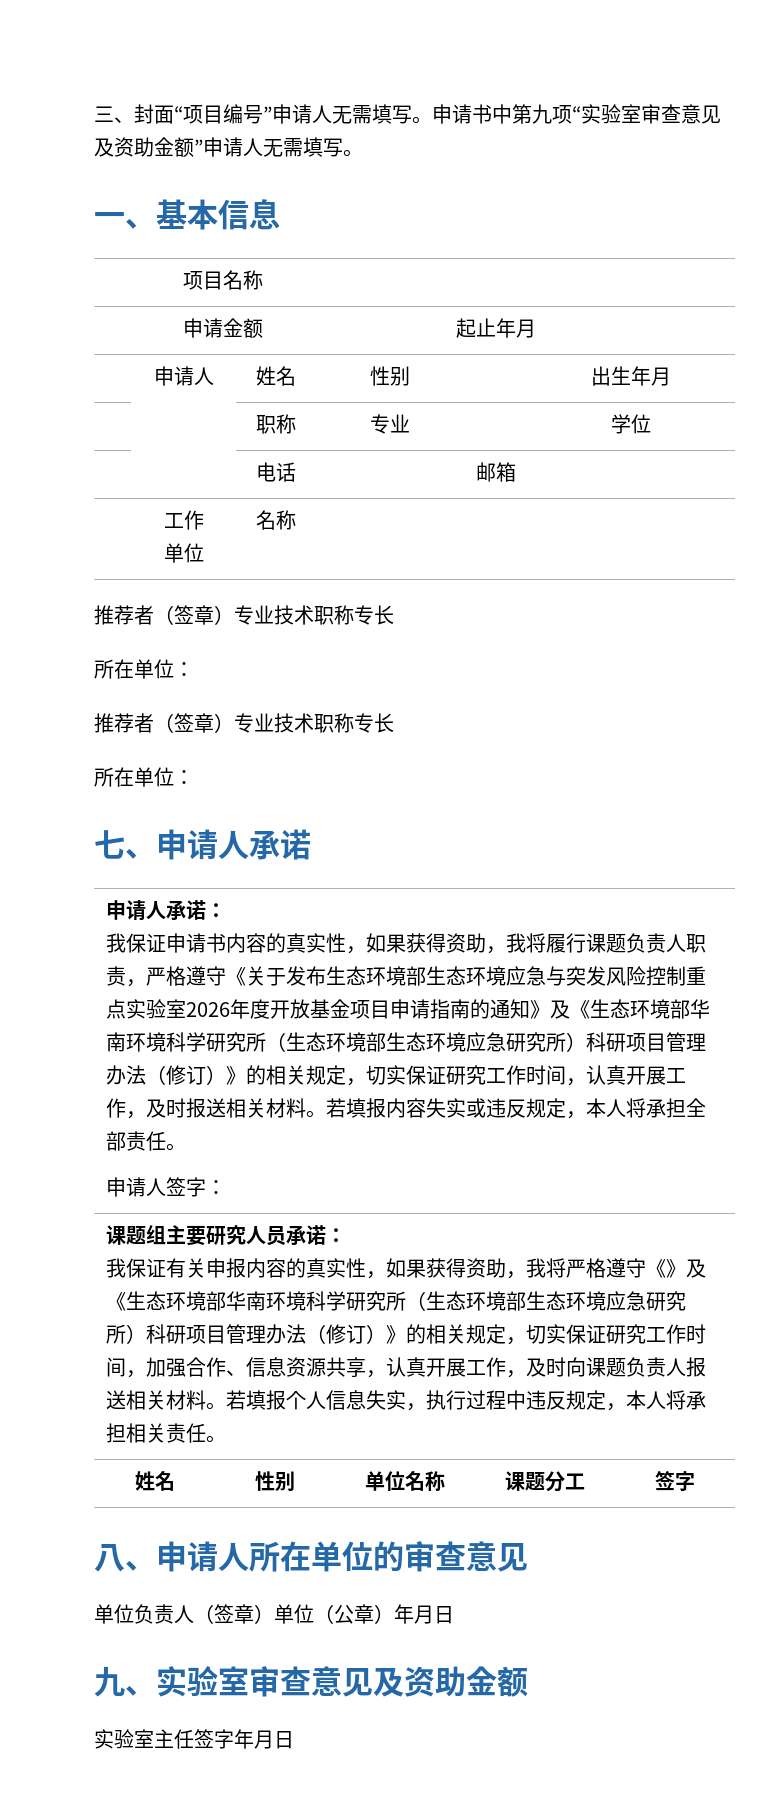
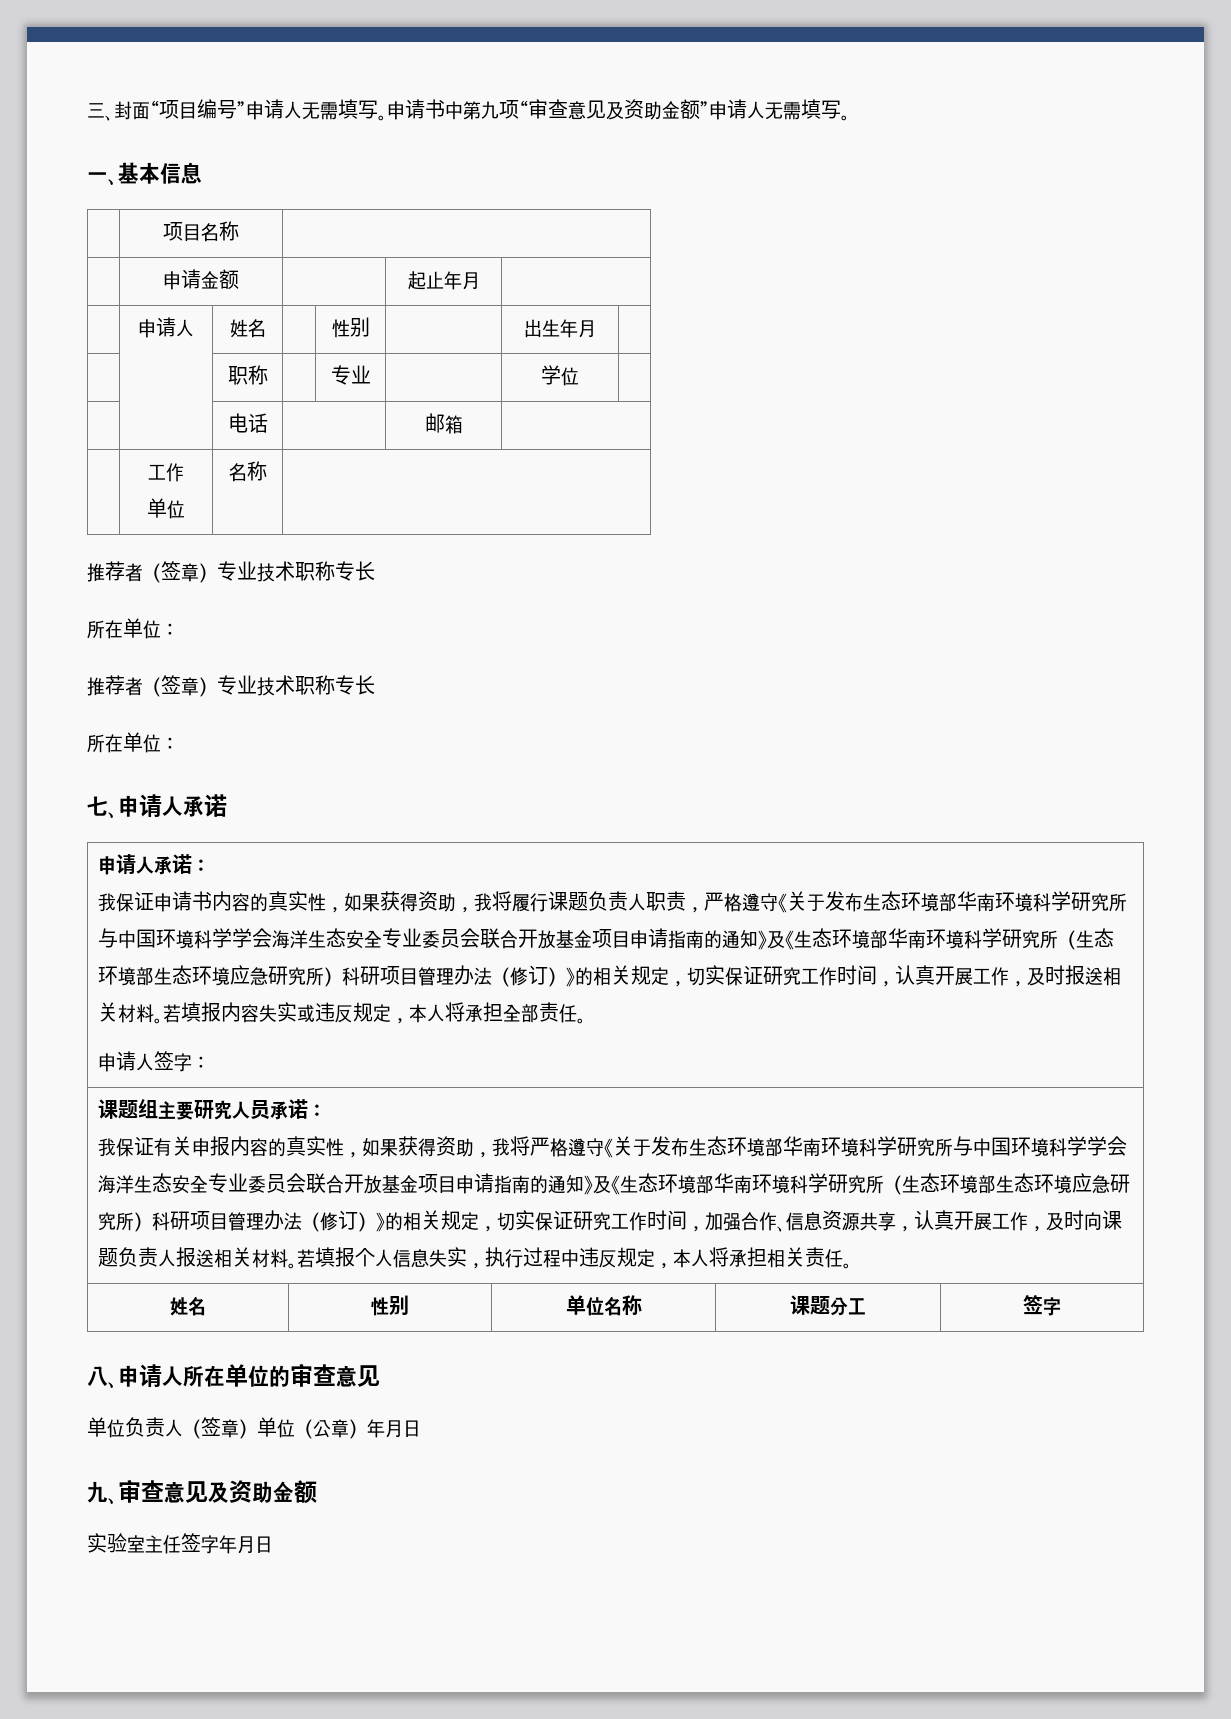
[581,104,641,124] 实验室 -> (528, 108) none
[426,966,707,986] [106,999,271,1019] 生态环境应急与突发风险控制重点实验室2026年度 -> [957,891,1128,912] [98,928,519,949] 华南环境科学研究所与中国环境科学学会海洋生态安全专业委员会联合
(667, 1268) none -> [613,1136,1128,1157] [98,1173,585,1194] 关于发布生态环境部华南环境科学研究所与中国环境科学学会海洋生态安全专业委员会联合开放基金项目申请指南的通知
[156,1666,249,1697] 实验室 -> (118, 1501) none

